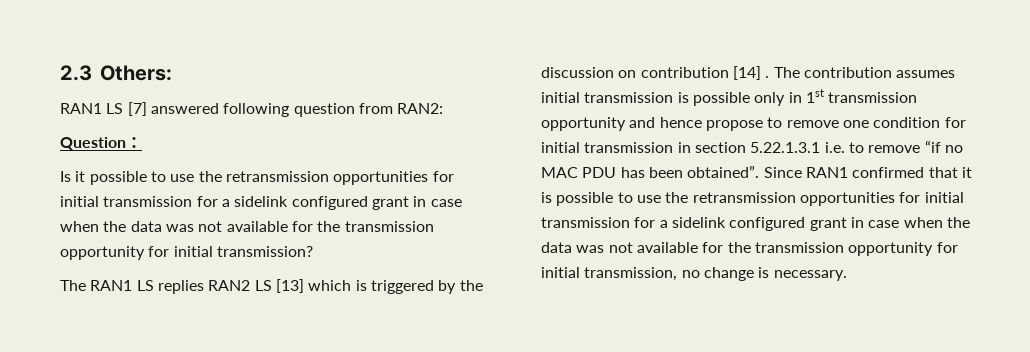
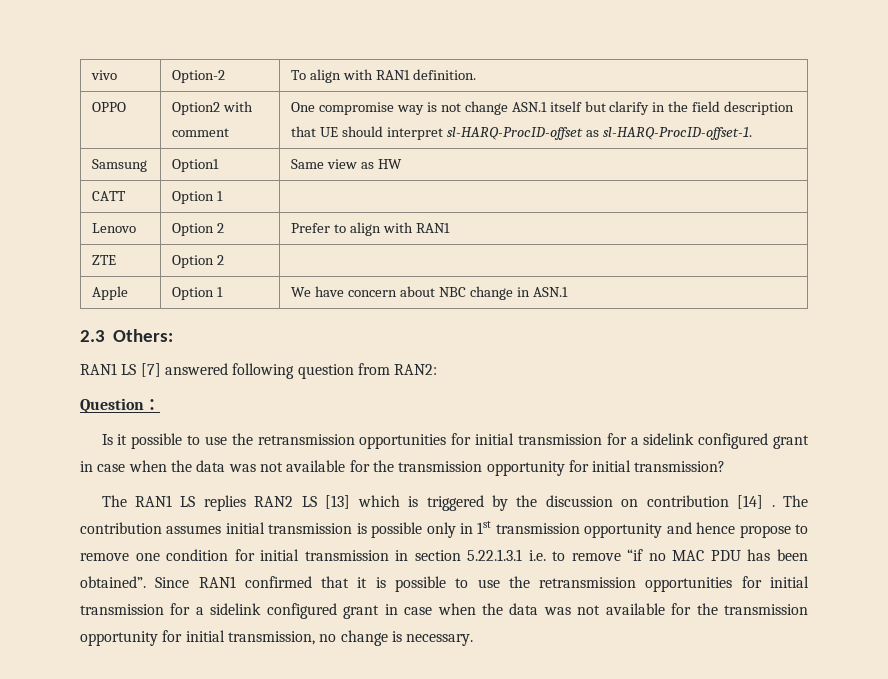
(60, 73) none -> [91,70,118,80] [172,70,226,83] [291,69,476,83] [92,102,127,112] [172,101,254,115] [172,128,230,137] [291,101,795,115] [291,126,752,140] [92,159,148,172] [172,159,220,172] [291,159,403,169] [92,191,127,201] [172,191,224,204] [92,223,137,233] [172,223,225,236] [291,222,450,236] [92,255,117,265] [172,255,225,268] [92,286,129,300] [172,287,224,300] [291,286,568,300] vivo | Option-2 | To align with RAN1 definition. // OPPO | Option2 with comment | One compromise way is not change ASN.1 itself but clarify in the field description that UE should interpret sl-HARQ-ProcID-offset as sl-HARQ-ProcID-offset-1. // Samsung | Option1 | Same view as HW // CATT | Option 1 | // Lenovo | Option 2 | Prefer to align with RAN1 // ZTE | Option 2 | // Apple | Option 1 | We have concern about NBC change in ASN.1 //

